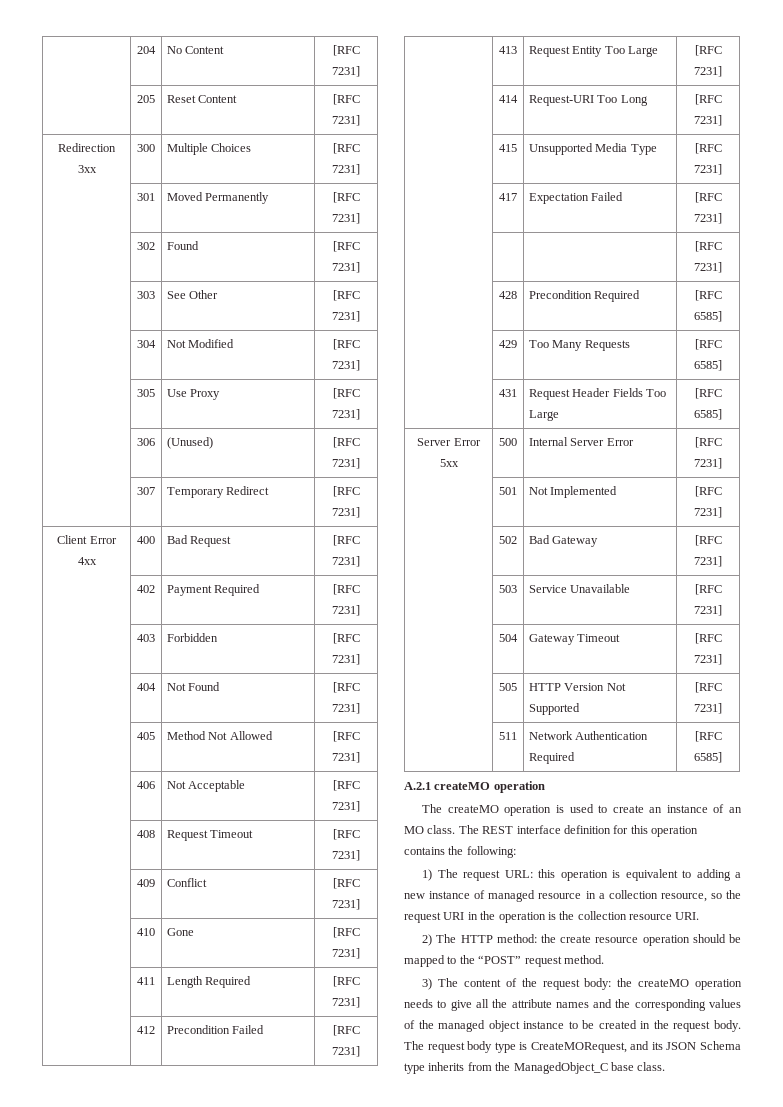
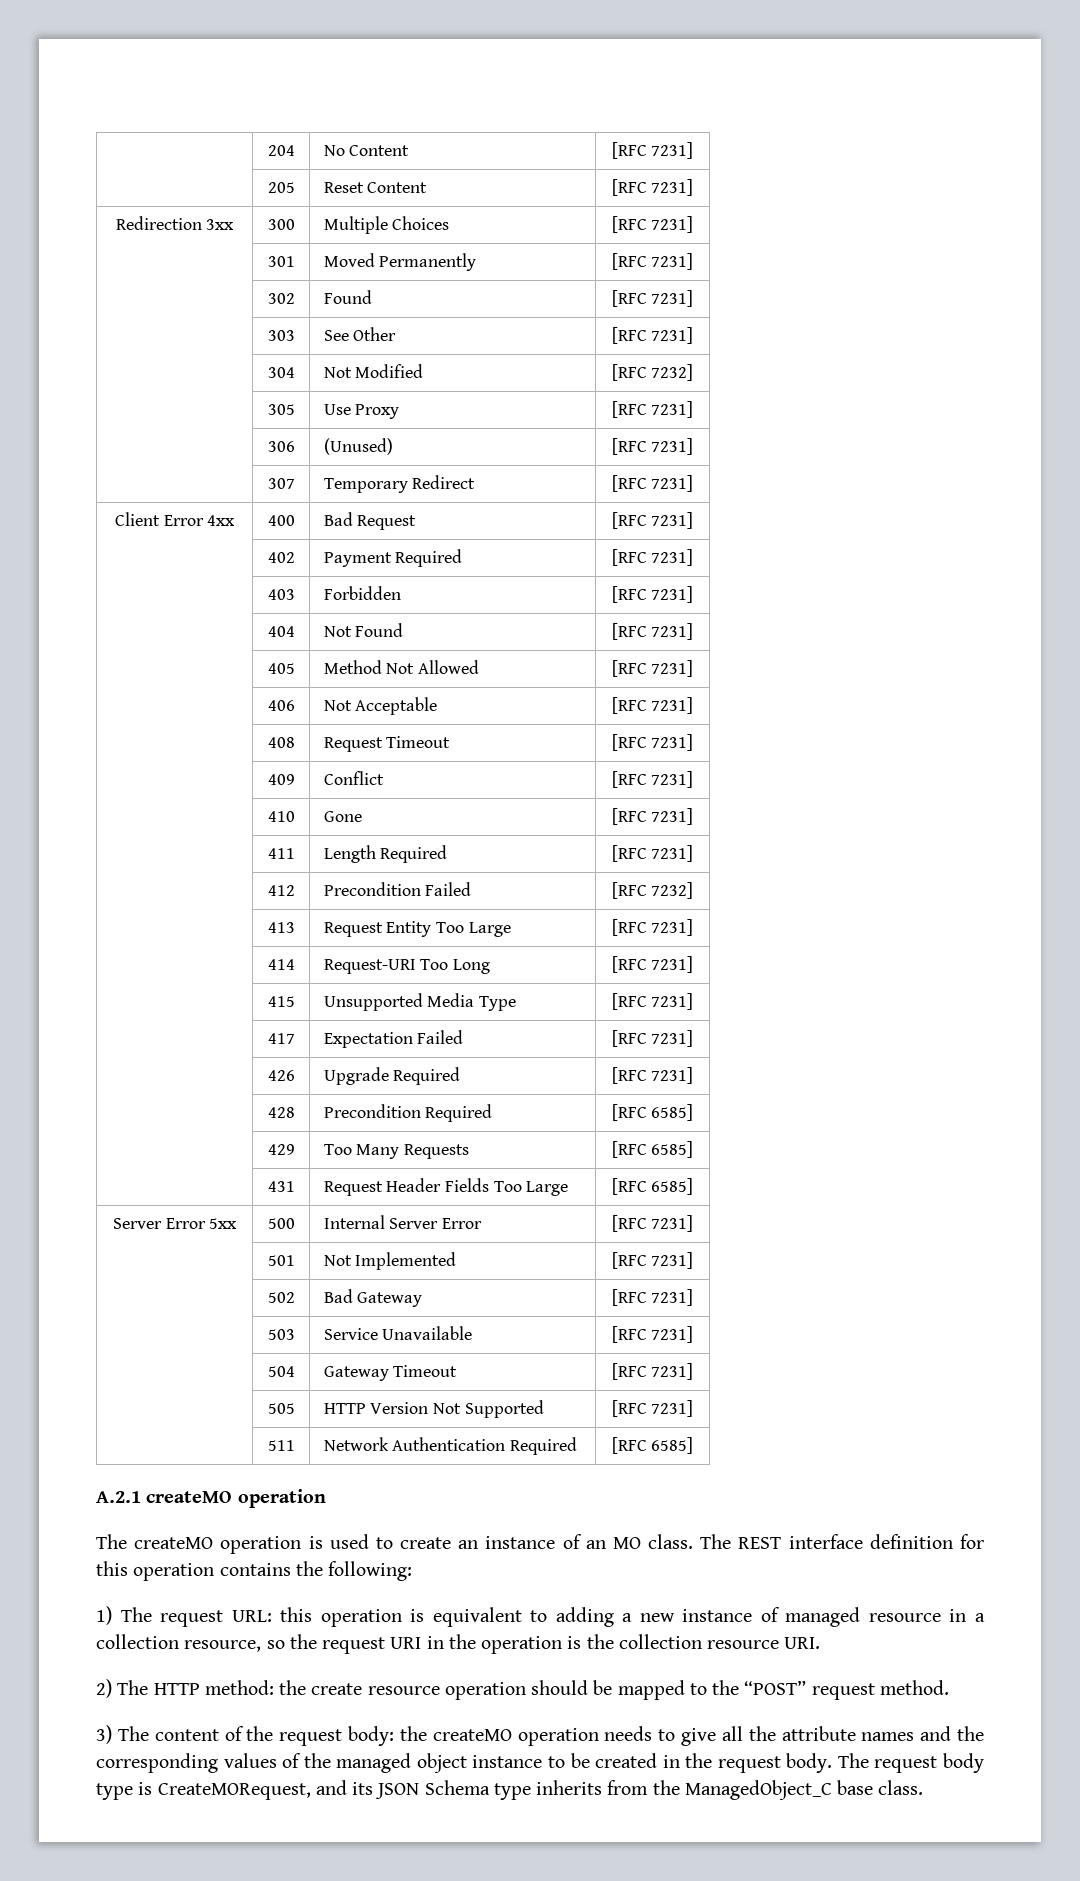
[332,360,360,371] 7231] -> [651,364,694,381] 7232]
[332,1046,360,1057] 7231] -> [651,882,694,899] 7232]
(722, 218) | -> [267,1070,295,1081] [323,1067,461,1085] 426 | Upgrade Required

